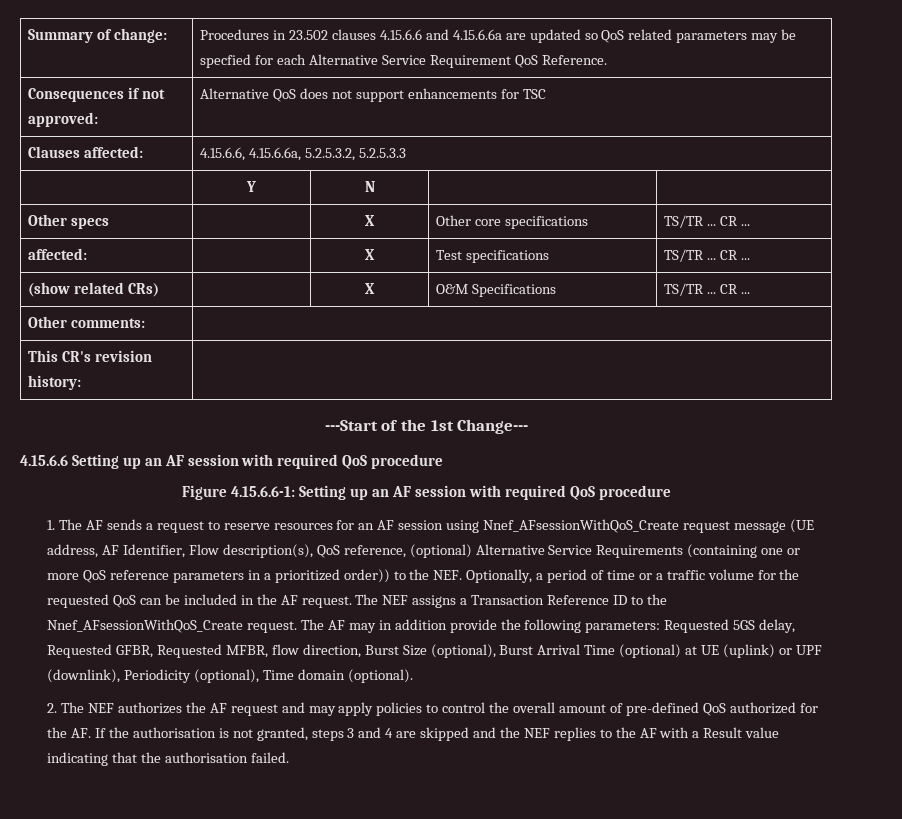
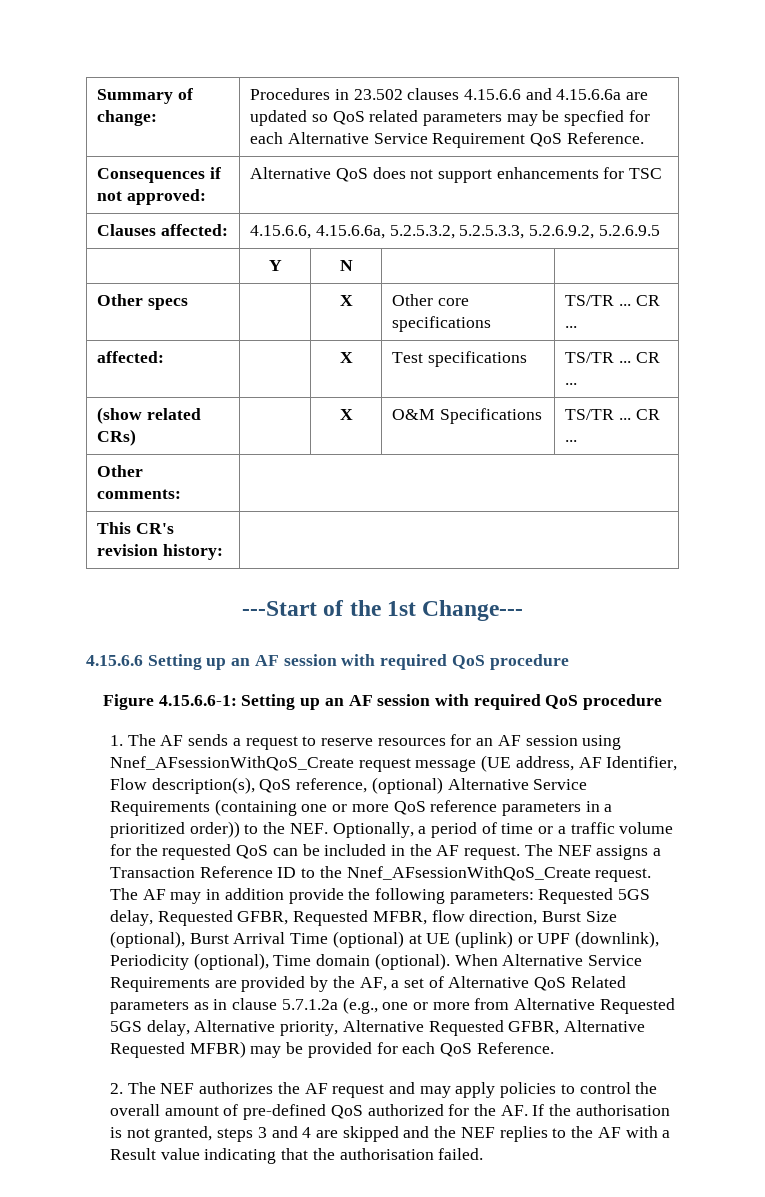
[359,148,407,158] 5.2.5.3.3 -> [459,225,660,239] 5.2.5.3.3, 5.2.6.9.2, 5.2.6.9.5
(413, 676) none -> [454,954,643,966] [109,976,626,992] [109,997,675,1014] [109,1020,646,1036] [109,1041,554,1058] When Alternative Service Requirements are provided by the AF, a set of Alternative QoS Related parameters as in clause 5.7.1.2a (e.g., one or more from Alternative Requested 5GS delay, Alternative priority, Alternative Requested GFBR, Alternative Requested MFBR) may be provided for each QoS Reference.

